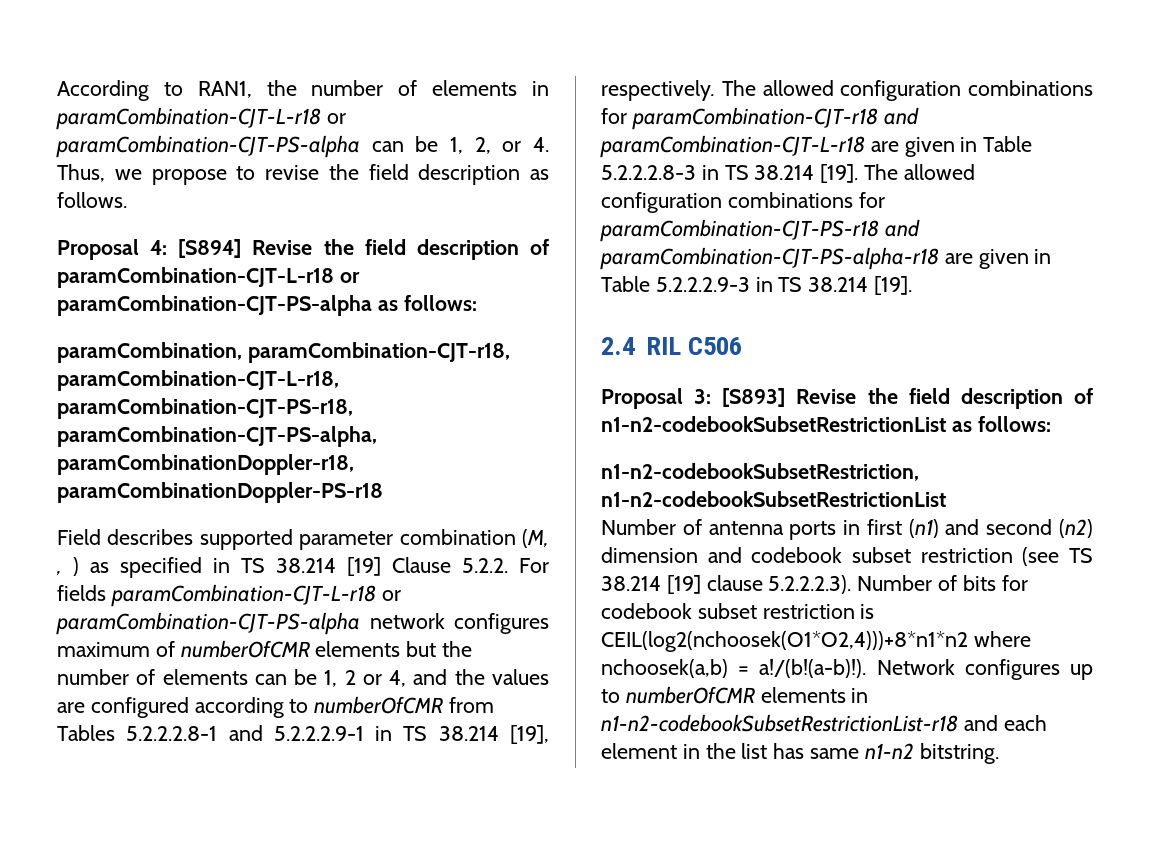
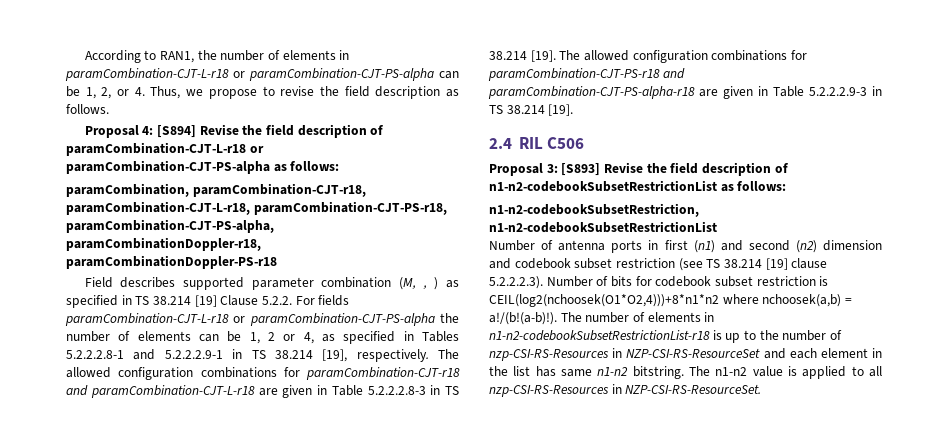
[369,613,549,634] [57,640,437,658] network configures maximum of numberOfCMR elements but -> (435, 319) none
[413,669,549,685] [57,696,495,718] and the values are configured according to numberOfCMR from -> [322,331,414,344] as specified in
[876,659,1093,680] [601,686,869,704] [601,714,958,732] Network configures up to numberOfCMR elements in n1-n2-codebookSubsetRestrictionList-r18 -> [560,312,715,323] [489,330,842,343] [489,348,761,361] The number of elements in n1-n2-codebookSubsetRestrictionList-r18 is up to the number of nzp-CSI-RS-Resources in NZP-CSI-RS-ResourceSet
(999, 753) none -> [689,366,882,379] [489,384,762,397] The n1-n2 value is applied to all nzp-CSI-RS-Resources in NZP-CSI-RS-ResourceSet.

